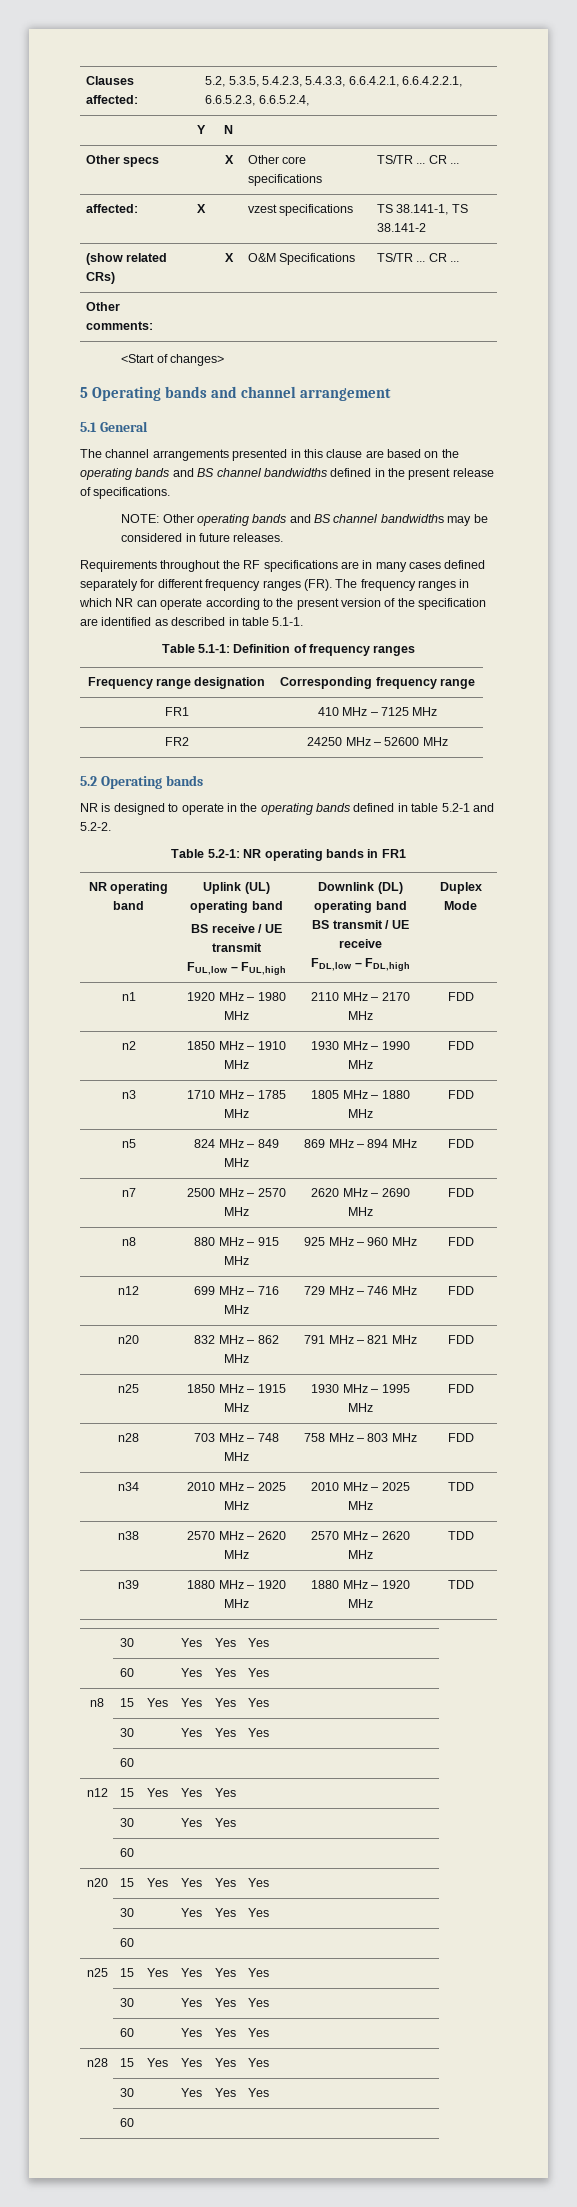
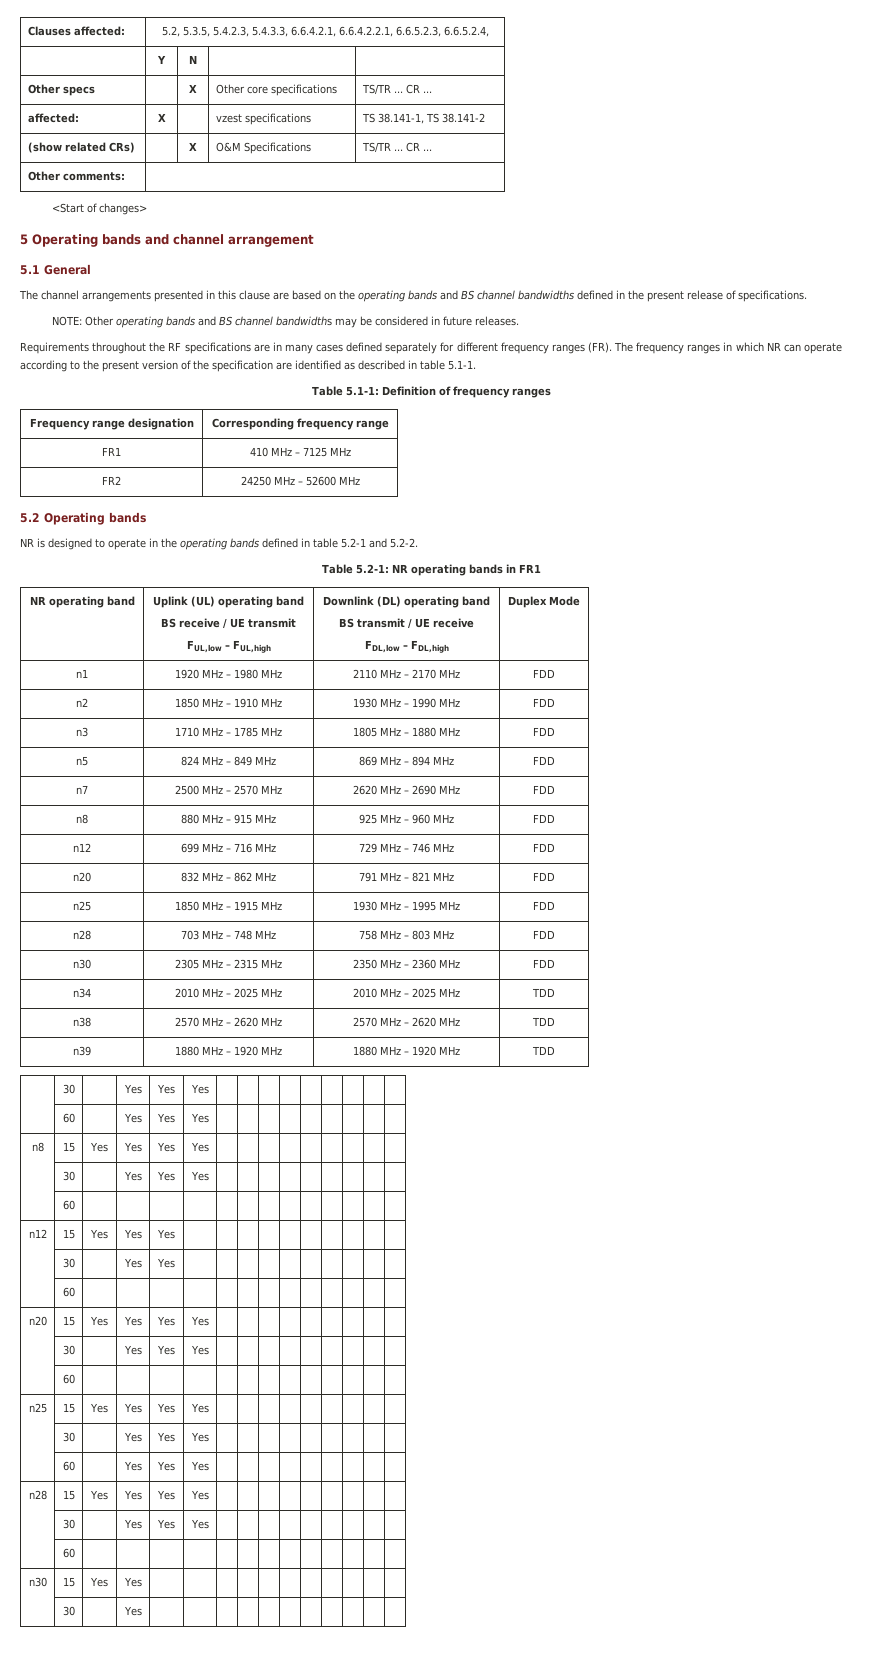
(474, 1437) none -> [73,959,91,969] [175,959,282,969] [353,959,460,969] [533,959,555,968] // n30 | 2305 MHz – 2315 MHz | 2350 MHz – 2360 MHz | FDD
(134, 2122) none -> [28,1577,47,1587] [62,1577,75,1587] [90,1577,109,1587] [123,1577,142,1587] [62,1606,75,1616] [123,1606,142,1616] // n30 | 15 | Yes | Yes | | | | | | | | | | | // | 30 | | Yes | | | | | | | | | | |

